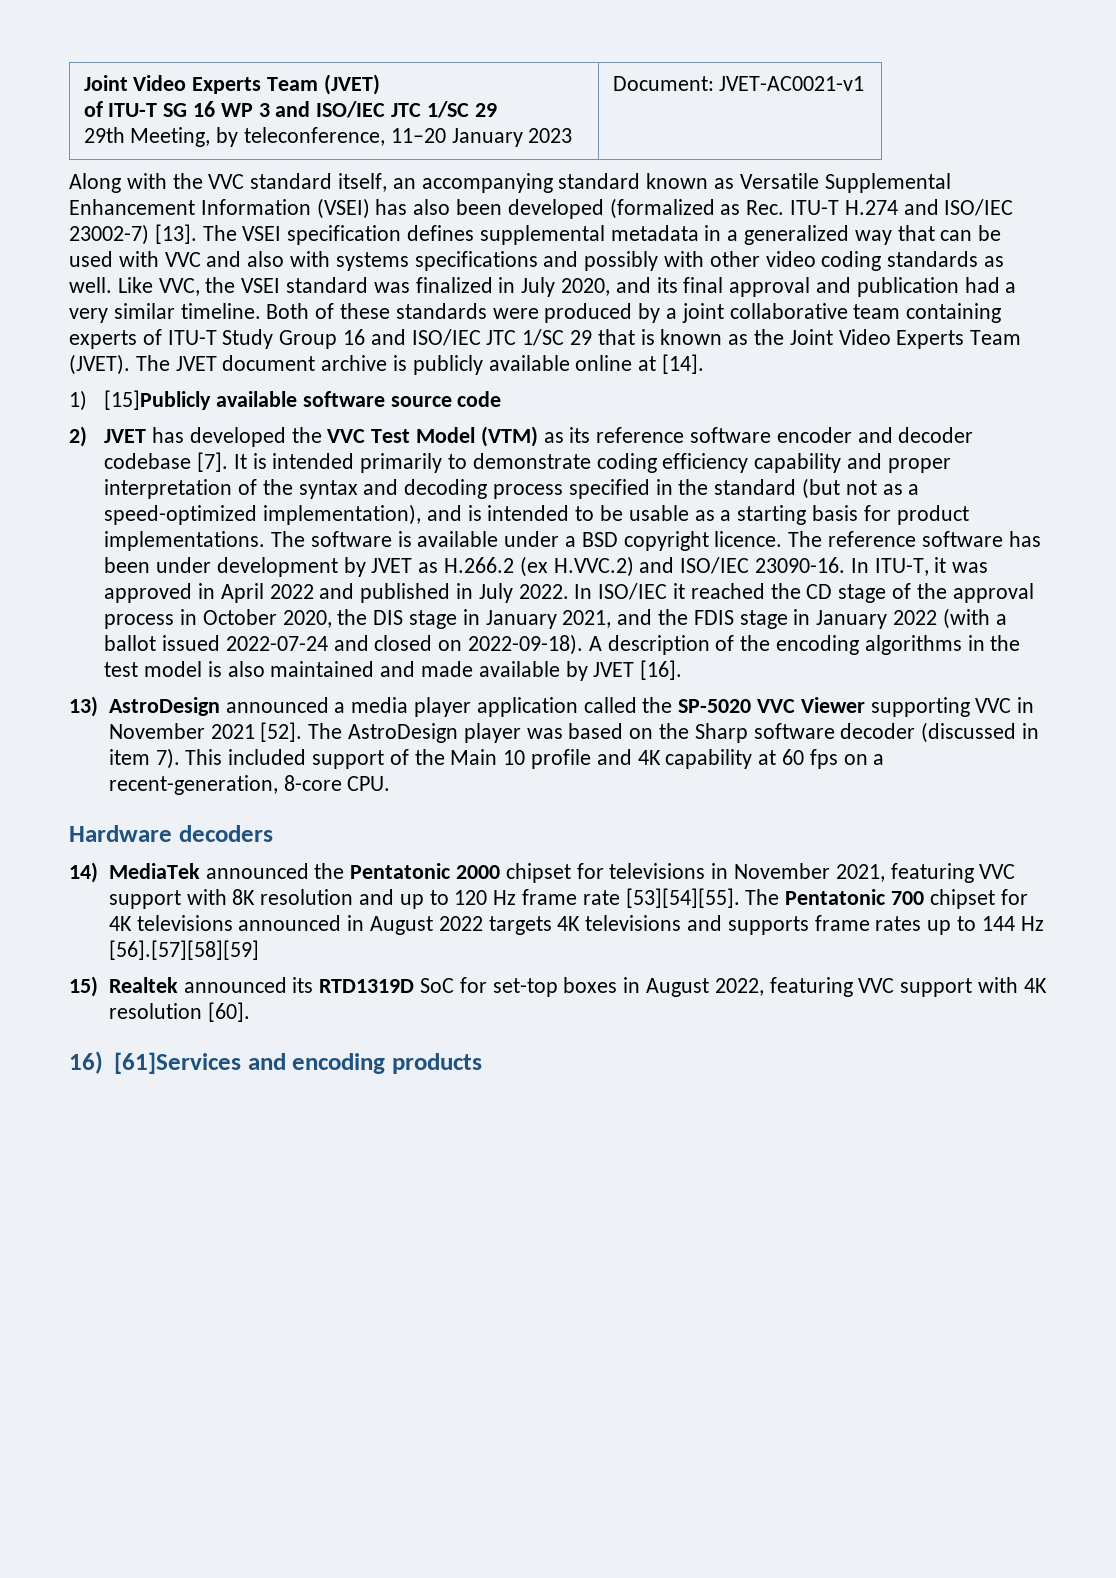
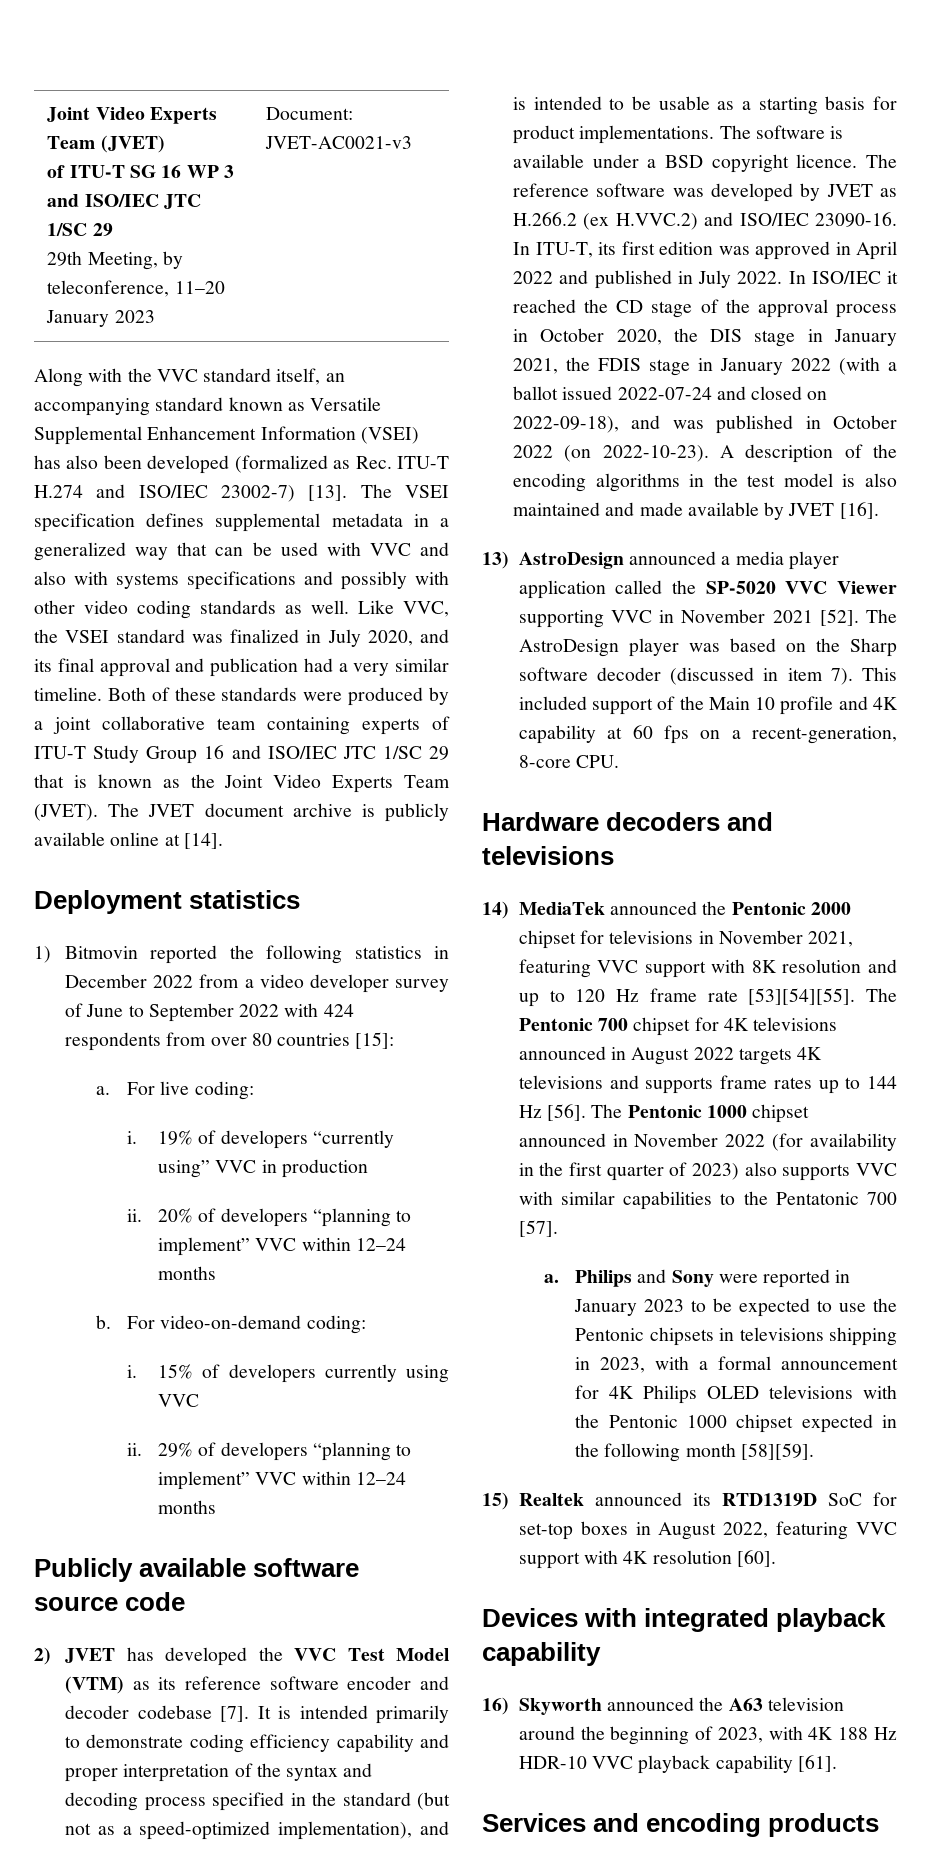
[719,76,865,91] JVET-AC0021-v1 -> [265,136,413,149] JVET-AC0021-v3
(705, 364) none -> [34,890,301,914] // Deployment statistics
[104,390,212,410] [15]Publicly -> [65,945,450,964] [65,974,449,993] [65,1003,354,1022] [65,1032,395,1051] [96,1081,254,1100] [127,1130,394,1149] [158,1159,368,1178] [127,1208,412,1227] [158,1237,406,1256] [158,1266,217,1280] [96,1315,366,1334] [127,1364,449,1383] [158,1394,200,1407] [127,1442,412,1461] [158,1471,406,1490] [158,1500,217,1514] [34,1558,133,1582] Bitmovin reported the following statistics in December 2022 from a video developer survey of June to September 2022 with 424 respondents from over 80 countries [15]: // a. For live coding: // i. 19% of developers “currently using” VVC in production // ii. 20% of developers “planning to implement” VVC within 12–24 months // b. For video-on-demand coding: // i. 15% of developers currently using VVC // ii. 29% of developers “planning to implement” VVC within 12–24 months // Publicly
[1008,531,1041,547] [104,557,338,577] has been under development -> [672,183,794,202] was developed
[934,557,947,573] it -> [598,241,714,255] its first edition
[617,609,653,625] and -> (559, 366) none
[467,634,583,655] 2022-09-18). -> [513,415,897,434] [513,445,709,462] 2022-09-18), and was published in October 2022 (on 2022-10-23).
(273, 833) none -> [727,812,774,831] [482,846,614,865] and televisions
[350,863,451,879] Pentatonic -> [731,902,806,915] Pentonic
[785,889,886,905] Pentatonic -> [518,1018,593,1031] Pentonic
[108,940,259,960] [56].[57][58][59] -> [547,1104,810,1123] [518,1133,897,1151] [518,1162,897,1181] [518,1191,897,1210] [518,1220,558,1237] [544,1269,851,1288] [574,1298,897,1317] [575,1327,897,1346] [575,1356,898,1373] [575,1385,897,1404] [575,1414,897,1433] [575,1443,814,1462] [56]. The Pentonic 1000 chipset announced in November 2022 (for availability in the first quarter of 2023) also supports VVC with similar capabilities to the Pentatonic 700 [57]. // a. Philips and Sony were reported in January 2023 to be expected to use the Pentonic chipsets in televisions shipping in 2023, with a formal announcement for 4K Philips OLED televisions with the Pentonic 1000 chipset expected in the following month [58][59].
[69,1051,241,1074] 16) [61]Services -> [482,1608,887,1632] [482,1642,601,1666] [482,1697,844,1715] [518,1726,897,1745] [518,1755,837,1774] [482,1813,586,1832] Devices with integrated playback capability // 16) Skyworth announced the A63 television around the beginning of 2023, with 4K 188 Hz HDR-10 VVC playback capability [61]. // Services

